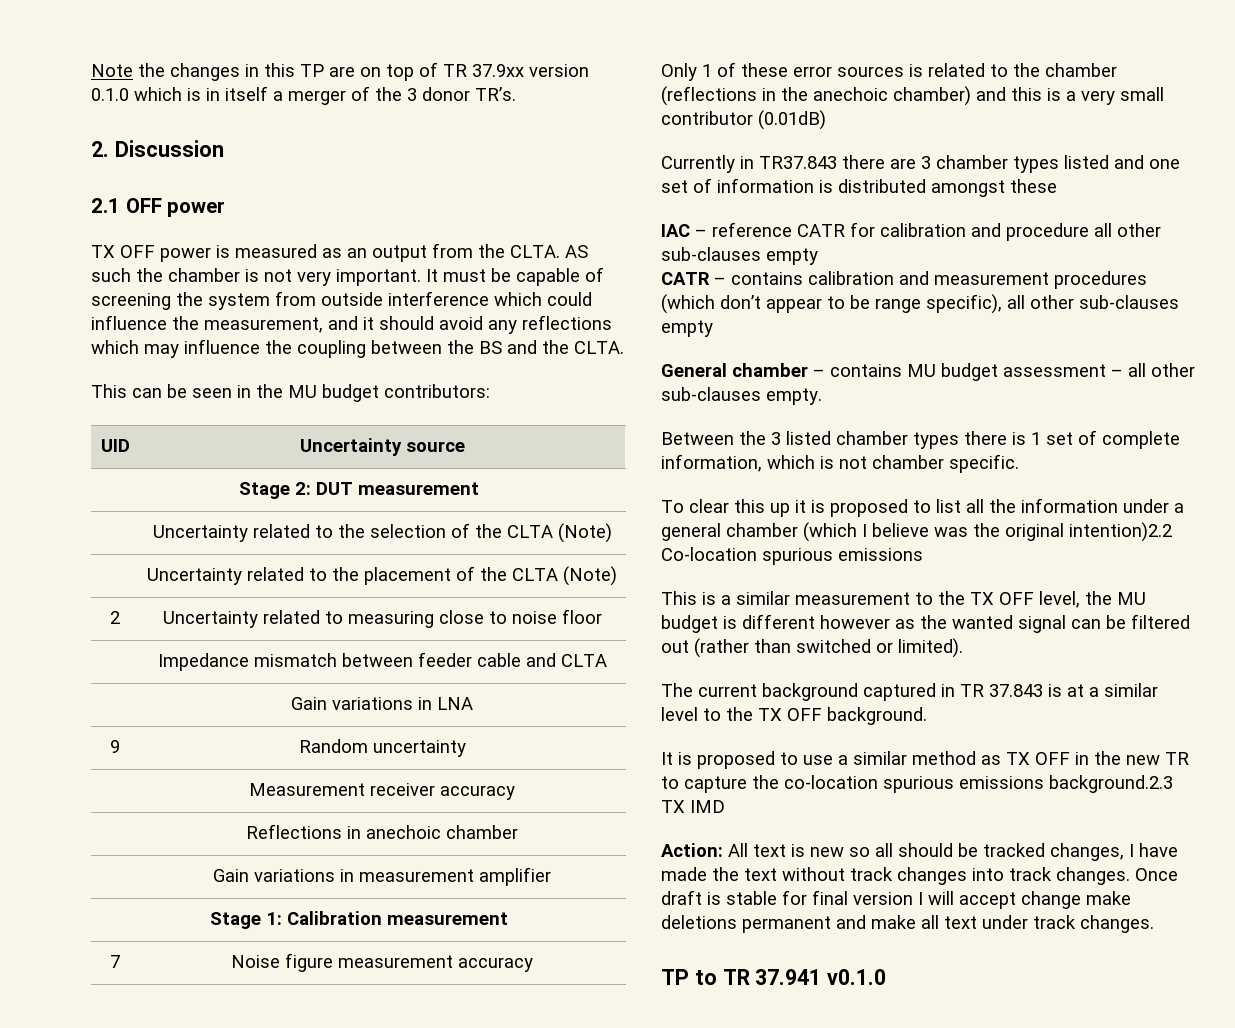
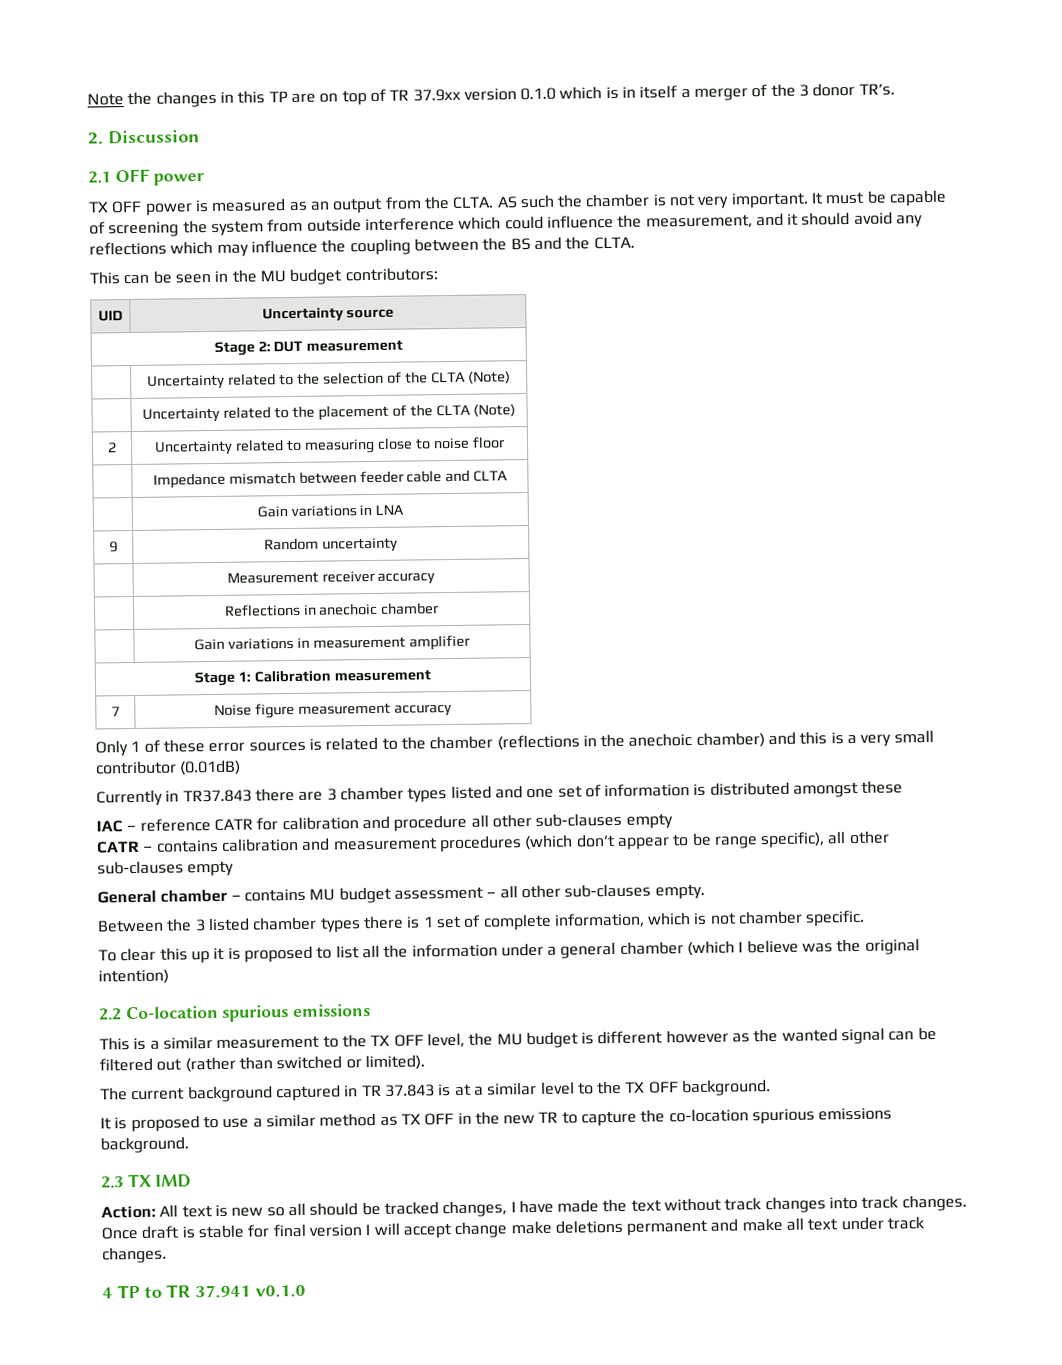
[1069,522,1172,542] intention)2.2 -> [98,969,169,985] [99,1008,122,1021] intention) // 2.2
[1049,775,1173,793] background.2.3 -> [100,1136,189,1154] [101,1176,124,1189] background. // 2.3
(1154, 924) none -> [102,1287,113,1299] 4

